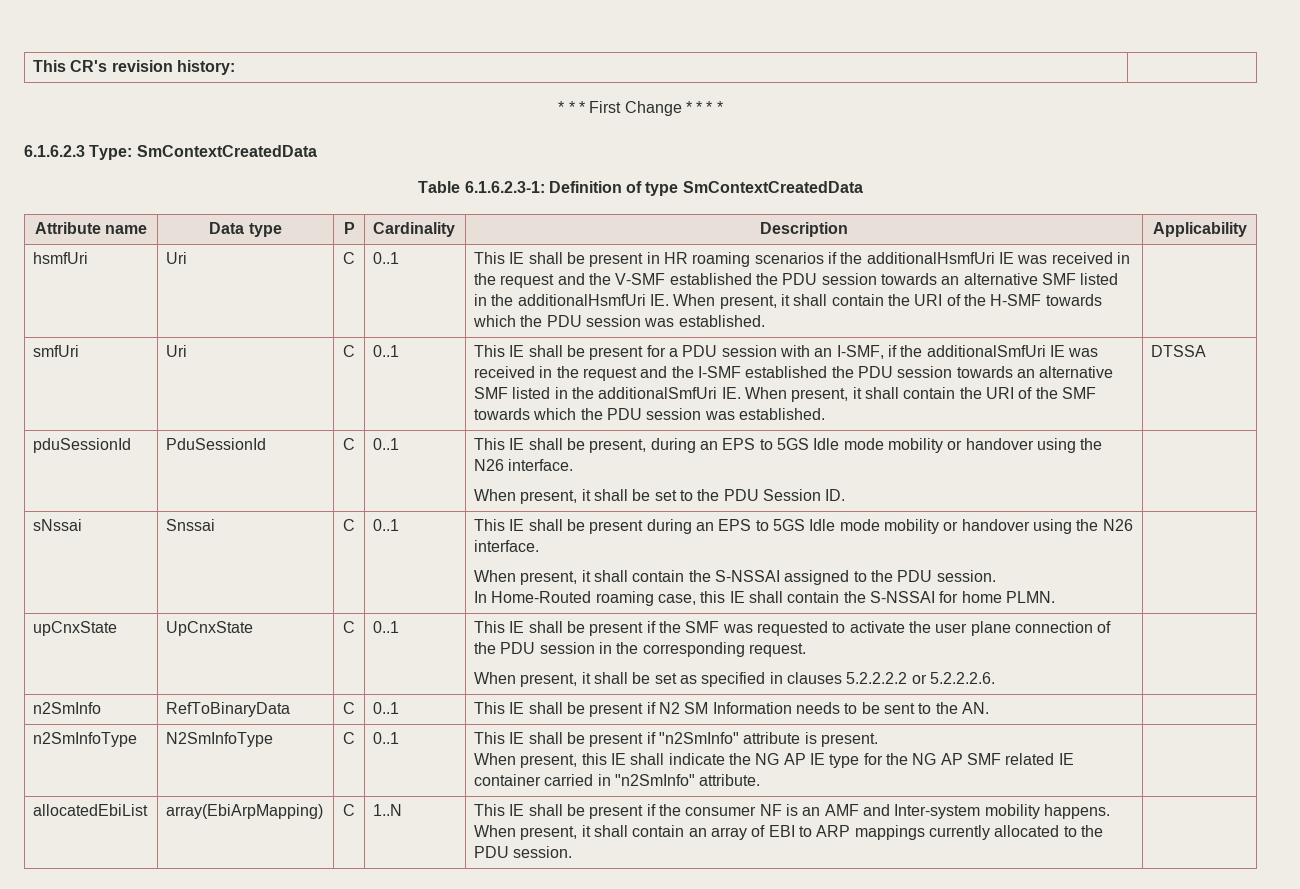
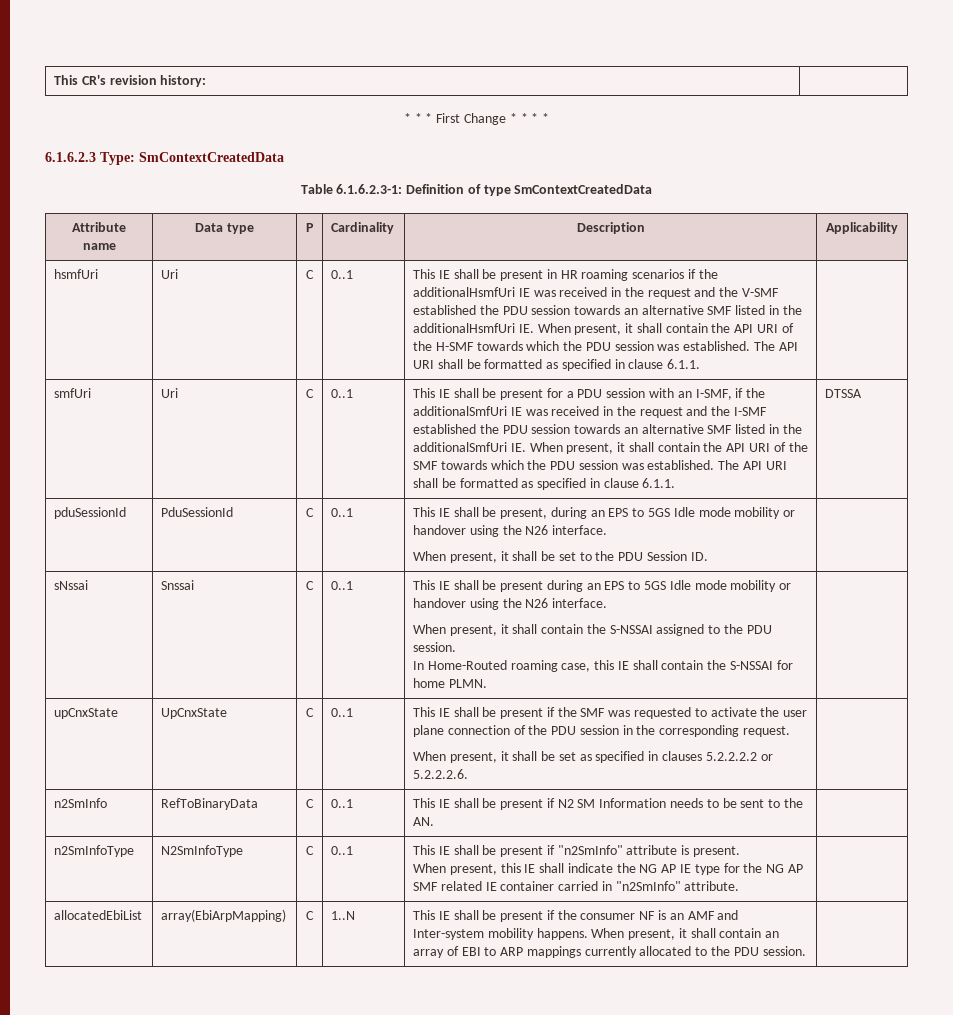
(910, 300) none -> [734,324,754,333] API
(765, 321) none -> [753,341,798,351] [412,359,701,371] The API URI shall be formatted as specified in clause 6.1.1.
(982, 393) none -> [726,443,746,452] API
(825, 414) none -> [718,460,787,470] [412,478,676,490] The API URI shall be formatted as specified in clause 6.1.1.

